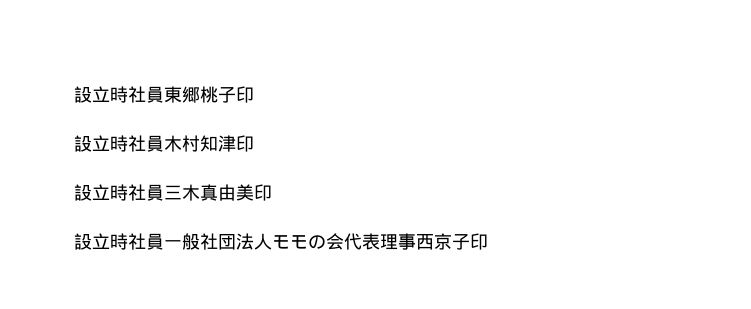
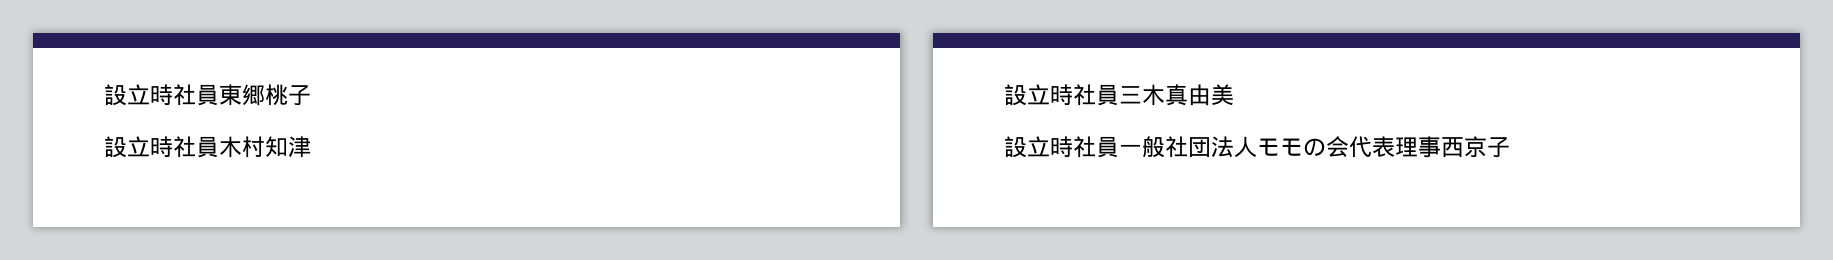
[236,86,254,103] 印 -> (311, 95) none
[236,135,254,152] 印 -> (311, 147) none
[254,184,272,201] 印 -> (1234, 95) none
[470,233,488,250] 印 -> (1510, 147) none

